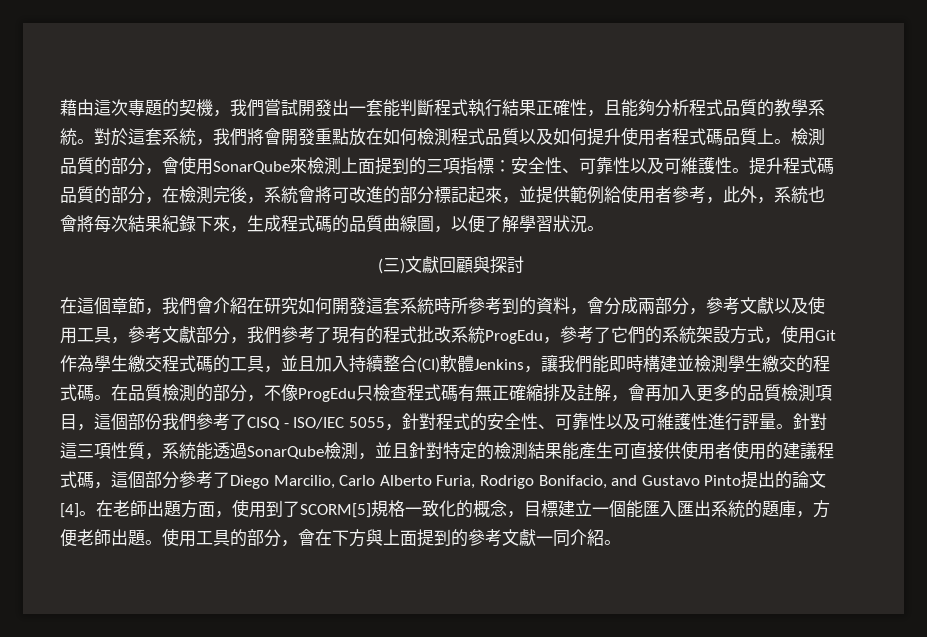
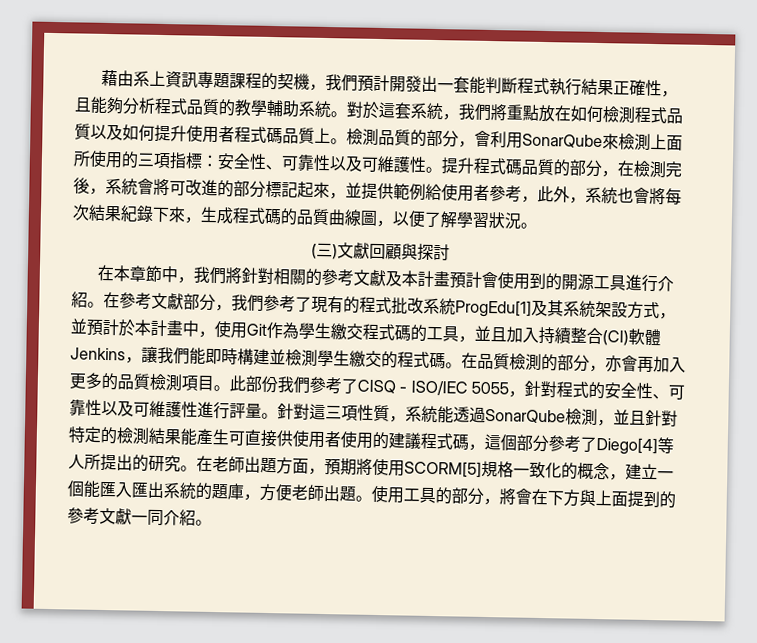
[94,99,162,116] 這次專題 -> [132,70,262,89] 系上資訊專題課程
[264,99,298,116] 嘗試 -> [356,74,390,92] 預計
(808, 107) none -> [266,99,300,118] 輔助
[264,128,315,146] 會開發 -> (508, 112) none
[179,156,196,174] 使 -> [490,131,507,148] 利
[375,157,409,175] 提到 -> [73,150,123,169] 所使用
[77,296,825,315] [60,327,128,344] 這個章節，我們會介紹在研究如何開發這套系統時所參考到的資料，會分成兩部分，參考文獻以及使用工具， -> [112,265,674,293] [71,291,120,309] 本章節中，我們將針對相關的參考文獻及本計畫預計會使用到的開源工具進行介紹。在
[485,326,764,344] ProgEdu，參考了它們的系統架設方式 -> [455,299,676,320] [70,318,199,337] ProgEdu[1]及其系統架設方式，並預計於本計畫中
[264,384,628,402] 不像ProgEdu只檢查程式碼有無正確縮排及註解， -> [605,355,622,373] 亦
[77,413,128,431] ，這個 -> [213,375,246,392] 。此
[230,471,827,489] [60,503,79,518] Diego Marcilio, Carlo Alberto Furia, Rodrigo Bonifacio, and Gustavo Pinto提出的論文[4] -> [596,437,674,456] [68,453,181,473] Diego[4]等人所提出的研究
[232,499,300,518] 使用到了 -> [324,458,405,477] 預期將使用
[524,500,558,517] 目標 -> (626, 477) none
(298, 543) none -> [499,488,516,505] 將

